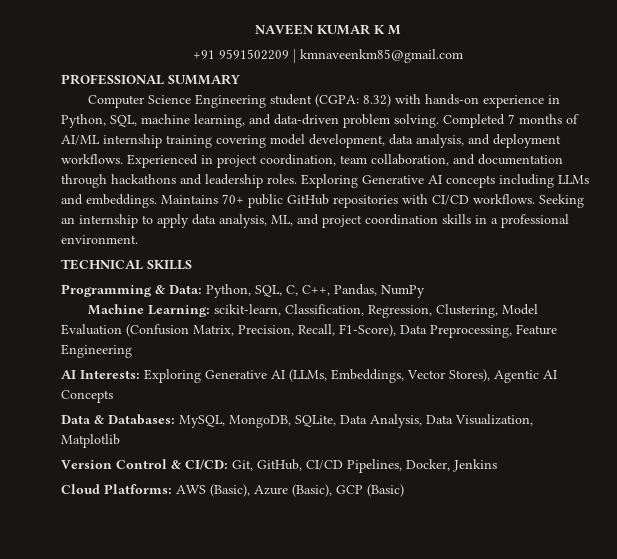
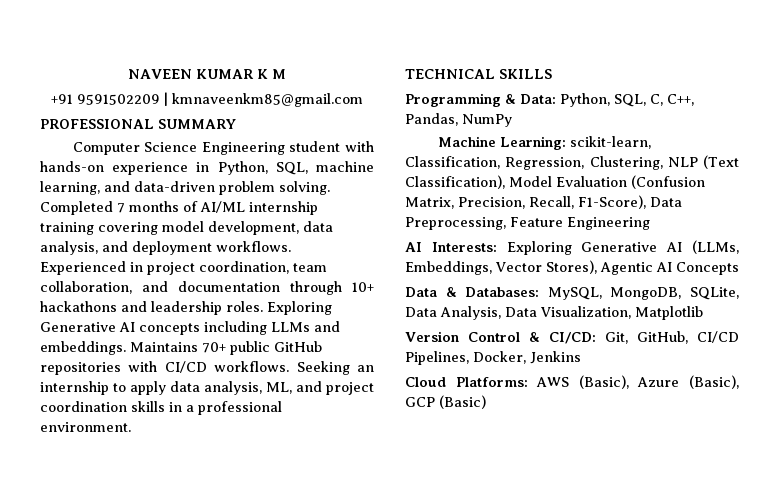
[315,94,392,107] (CGPA: 8.32) -> (341, 146) none
(107, 181) none -> [352,282,374,292] 10+
(499, 311) none -> [667,155,740,169] [405,175,505,189] NLP (Text Classification),

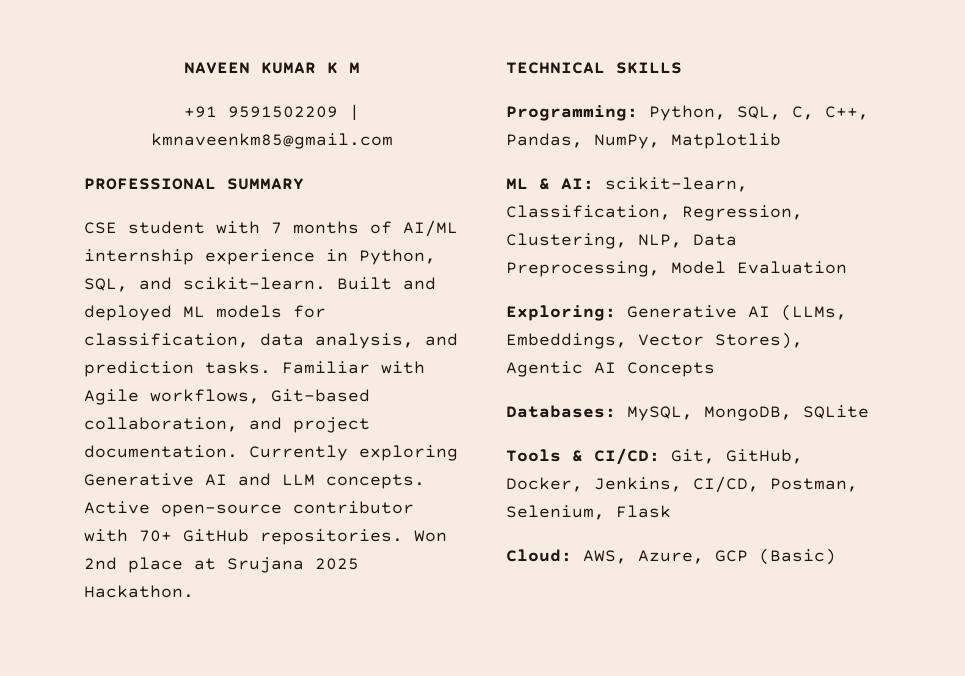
[72,141,374,155] [40,161,374,175] [40,181,330,195] [40,201,113,215] Computer Science Engineering student with hands-on experience in Python, SQL, machine learning, and data-driven problem solving. Completed -> [84,221,260,234] CSE student with
[40,221,333,235] [40,241,291,255] [40,261,327,275] [40,281,374,295] [40,301,332,315] [40,321,340,335] [40,341,322,355] [40,361,374,375] [40,381,374,395] [40,401,282,415] [40,422,131,432] training covering model development, data analysis, and deployment workflows. Experienced in project coordination, team collaboration, and documentation through 10+ hackathons and leadership roles. Exploring Generative AI concepts including LLMs and embeddings. Maintains 70+ public GitHub repositories with CI/CD workflows. Seeking an internship to apply data analysis, ML, and project coordination skills in a professional environment. -> [205,249,436,265] [84,277,436,292] [84,305,326,321] [84,333,458,349] [84,361,425,377] [84,389,370,405] [84,417,370,433] [84,445,458,461] [84,473,425,489] [84,501,414,517] [84,529,447,545] [84,557,359,573] [84,585,194,598] experience in Python, SQL, and scikit-learn. Built and deployed ML models for classification, data analysis, and prediction tasks. Familiar with Agile workflows, Git-based collaboration, and project documentation. Currently exploring Generative AI and LLM concepts. Active open-source contributor with 70+ GitHub repositories. Won 2nd place at Srujana 2025 Hackathon.
[405,93,556,107] Programming & Data: -> [506,105,638,121] Programming:
[462,114,512,127] [437,136,566,150] NumPy // Machine Learning: -> [594,133,781,149] [506,178,594,190] NumPy, Matplotlib // ML & AI:
[667,155,740,169] [405,175,505,189] NLP (Text Classification), -> [638,234,737,248] [506,261,660,277] NLP, Data Preprocessing,
[631,175,705,189] [405,195,682,209] [405,217,650,230] [405,241,572,255] (Confusion Matrix, Precision, Recall, F1-Score), Data Preprocessing, Feature Engineering // AI Interests: Exploring -> [506,305,616,321] // Exploring:
[405,287,457,297] Data & -> (715, 369) none
[690,287,739,300] [405,306,703,320] [405,331,739,344] [405,351,581,365] [405,375,739,389] SQLite, Data Analysis, Data Visualization, Matplotlib // Version Control & CI/CD: Git, GitHub, CI/CD Pipelines, Docker, Jenkins // Cloud Platforms: AWS (Basic), Azure (Basic), -> [803,405,869,419] [506,448,803,465] [506,476,858,493] [506,505,671,520] [506,549,704,564] SQLite // Tools & CI/CD: Git, GitHub, Docker, Jenkins, CI/CD, Postman, Selenium, Flask // Cloud: AWS, Azure,

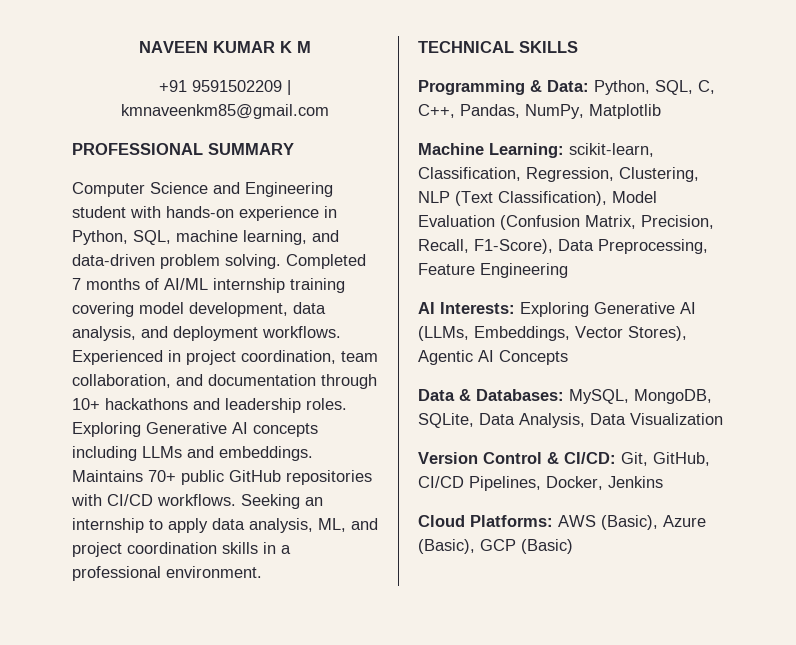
[84,221,260,234] CSE student with -> [72,182,333,197] [72,206,337,221] [72,230,339,245] [72,254,366,269] Computer Science and Engineering student with hands-on experience in Python, SQL, machine learning, and data-driven problem solving. Completed
[205,249,436,265] [84,277,436,292] [84,305,326,321] [84,333,458,349] [84,361,425,377] [84,389,370,405] [84,417,370,433] [84,445,458,461] [84,473,425,489] [84,501,414,517] [84,529,447,545] [84,557,359,573] [84,585,194,598] experience in Python, SQL, and scikit-learn. Built and deployed ML models for classification, data analysis, and prediction tasks. Familiar with Agile workflows, Git-based collaboration, and project documentation. Currently exploring Generative AI and LLM concepts. Active open-source contributor with 70+ GitHub repositories. Won 2nd place at Srujana 2025 Hackathon. -> [290,278,345,293] [72,302,326,317] [72,326,341,341] [72,350,378,365] [72,374,377,389] [72,398,347,413] [72,422,318,437] [72,446,313,461] [72,470,372,485] [71,494,323,509] [72,518,378,533] [72,542,291,557] [72,566,262,581] training covering model development, data analysis, and deployment workflows. Experienced in project coordination, team collaboration, and documentation through 10+ hackathons and leadership roles. Exploring Generative AI concepts including LLMs and embeddings. Maintains 70+ public GitHub repositories with CI/CD workflows. Seeking an internship to apply data analysis, ML, and project coordination skills in a professional environment.
[506,105,638,121] Programming: -> [418,80,589,95] Programming & Data:
[506,178,594,190] ML & AI: -> [418,143,564,158] Machine Learning:
[638,234,737,248] [506,261,847,277] [506,305,616,321] NLP, Data Preprocessing, Model Evaluation // Exploring: -> [418,191,657,206] [418,215,714,230] [418,239,708,254] [418,263,568,278] [418,302,589,317] NLP (Text Classification), Model Evaluation (Confusion Matrix, Precision, Recall, F1-Score), Data Preprocessing, Feature Engineering // AI Interests: Exploring
(715, 369) none -> [418,389,471,401] Data &
[803,405,869,419] [506,448,803,465] [506,476,858,493] [506,505,671,520] [506,549,704,564] SQLite // Tools & CI/CD: Git, GitHub, Docker, Jenkins, CI/CD, Postman, Selenium, Flask // Cloud: AWS, Azure, -> [418,413,723,428] [418,452,710,466] [418,476,663,491] [418,515,706,530] [418,539,475,554] SQLite, Data Analysis, Data Visualization // Version Control & CI/CD: Git, GitHub, CI/CD Pipelines, Docker, Jenkins // Cloud Platforms: AWS (Basic), Azure (Basic),

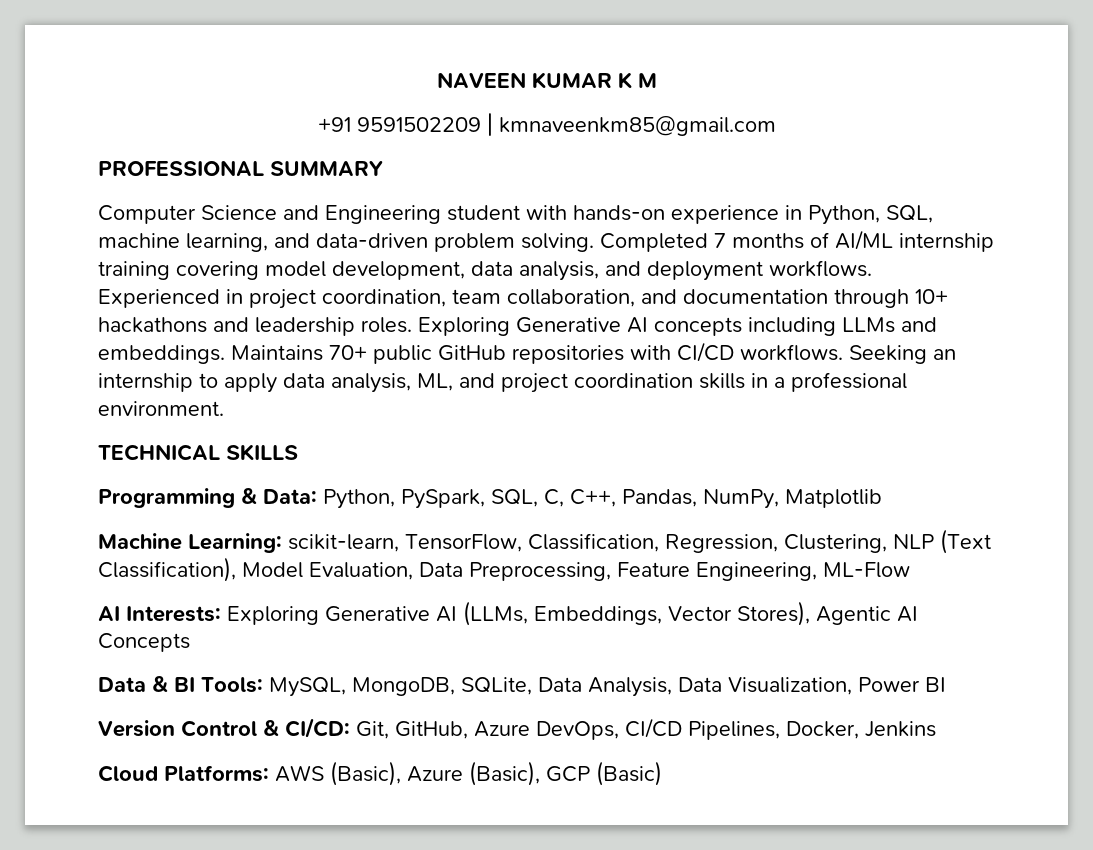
(650, 87) none -> [401,489,485,509] PySpark,
(654, 150) none -> [405,534,522,552] TensorFlow,
[418,215,714,230] [418,239,553,254] Evaluation (Confusion Matrix, Precision, Recall, F1-Score), -> [309,562,413,580] Evaluation,
[480,263,568,278] Engineering -> [696,562,910,581] Engineering, ML-Flow
[476,389,564,401] Databases: -> [174,677,263,693] BI Tools:
[630,413,723,425] Visualization -> [728,677,946,695] Visualization, Power BI
(710, 459) none -> [474,721,619,740] Azure DevOps,

